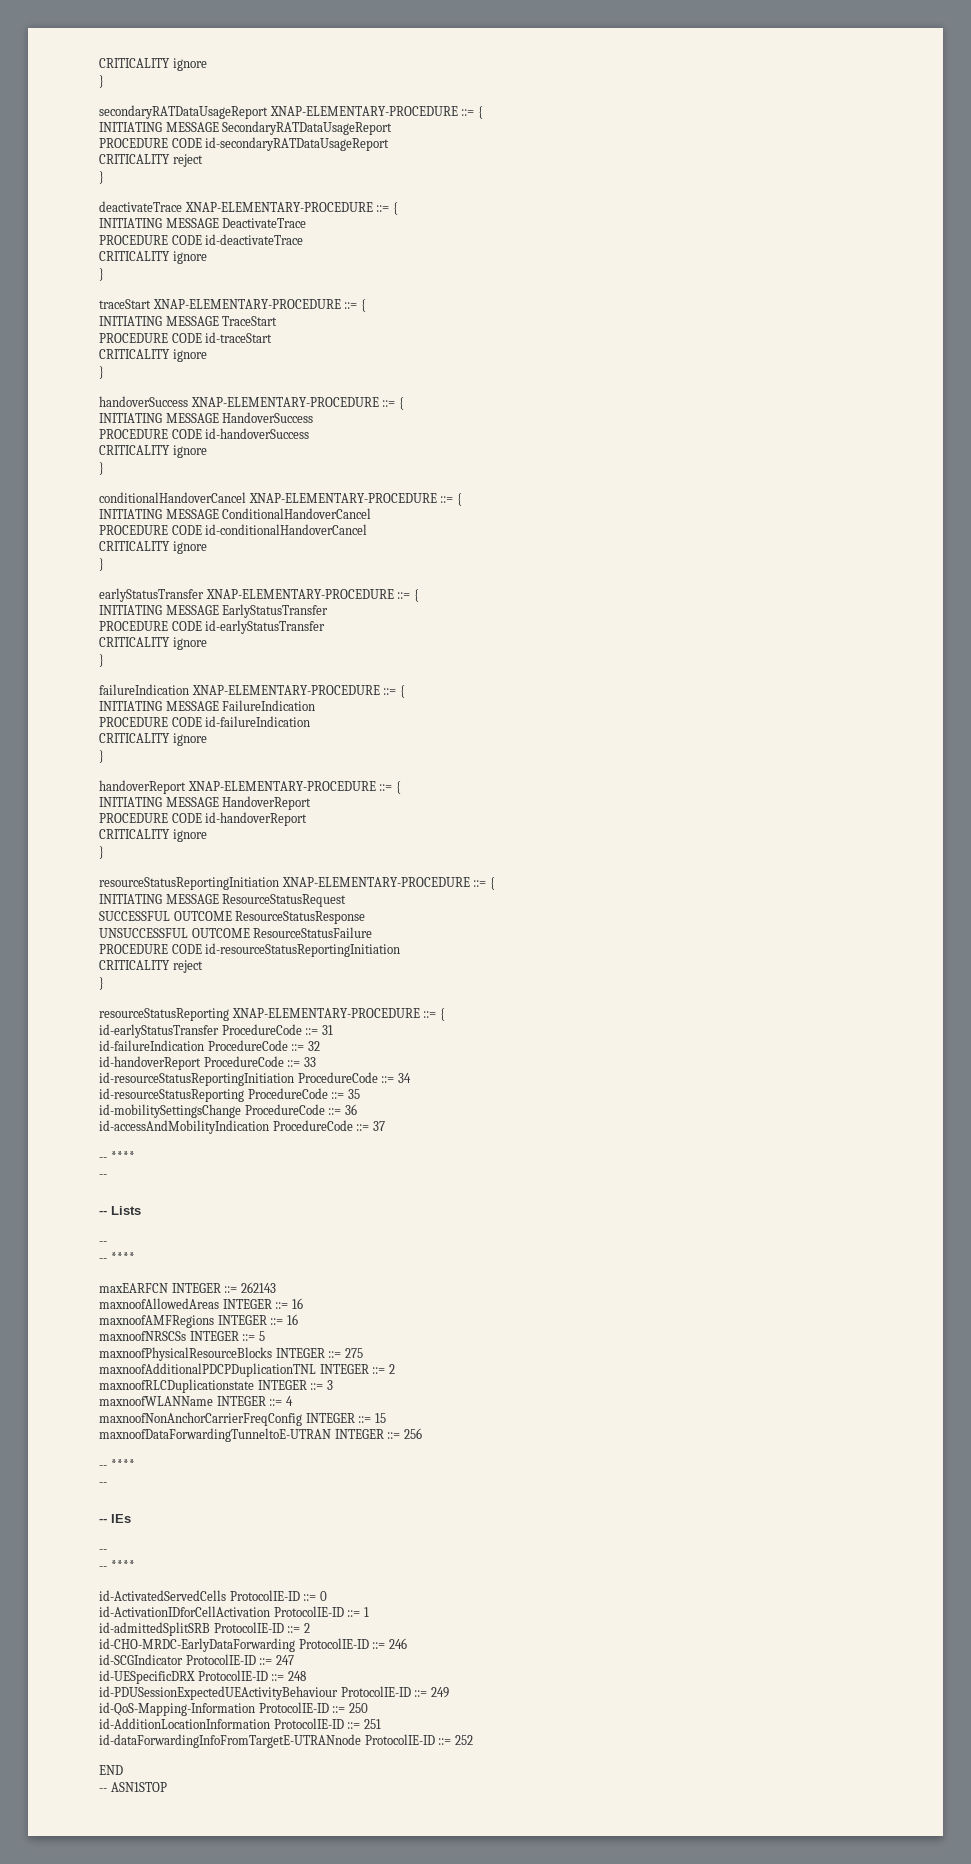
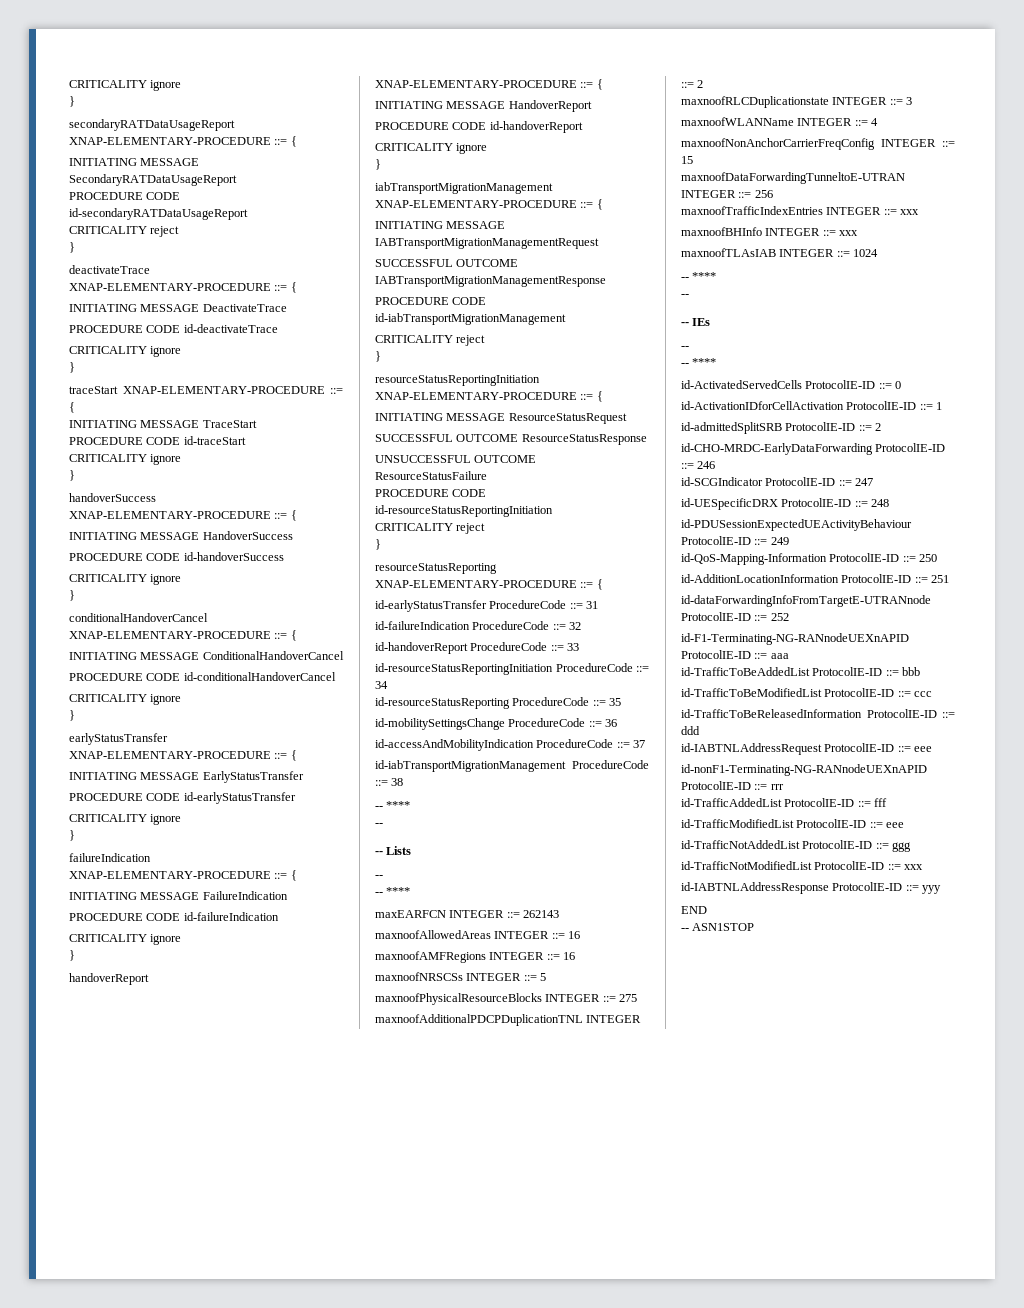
(104, 852) none -> [375,182,553,194] [375,199,603,210] [375,221,506,229] [375,238,599,249] [375,259,519,267] [375,276,606,287] [375,297,487,305] [375,313,566,325] [375,335,486,346] [375,351,381,362] // iabTransportMigrationManagement XNAP-ELEMENTARY-PROCEDURE ::= { // INITIATING MESSAGE IABTransportMigrationManagementRequest // SUCCESSFUL OUTCOME IABTransportMigrationManagementResponse // PROCEDURE CODE id-iabTransportMigrationManagement // CRITICALITY reject // }
(385, 1126) none -> [375,760,649,772] [375,778,404,786] // id-iabTransportMigrationManagement ProcedureCode ::= 38
(422, 1433) none -> [681,206,920,215] [681,227,859,236] [681,248,879,257] // maxnoofTrafficIndexEntries INTEGER ::= xxx // maxnoofBHInfo INTEGER ::= xxx // maxnoofTLAsIAB INTEGER ::= 1024
(473, 1740) none -> [681,633,909,645] [681,650,789,659] [681,667,921,676] [681,688,933,697] [681,709,955,718] [681,726,700,735] [681,743,933,755] [681,764,927,776] [681,781,784,790] [681,798,888,807] [681,819,905,828] [681,840,912,852] [681,861,924,870] [681,882,942,894] // id-F1-Terminating-NG-RANnodeUEXnAPID ProtocolIE-ID ::= aaa // id-TrafficToBeAddedList ProtocolIE-ID ::= bbb // id-TrafficToBeModifiedList ProtocolIE-ID ::= ccc // id-TrafficToBeReleasedInformation ProtocolIE-ID ::= ddd // id-IABTNLAddressRequest ProtocolIE-ID ::= eee // id-nonF1-Terminating-NG-RANnodeUEXnAPID ProtocolIE-ID ::= rrr // id-TrafficAddedList ProtocolIE-ID ::= fff // id-TrafficModifiedList ProtocolIE-ID ::= eee // id-TrafficNotAddedList ProtocolIE-ID ::= ggg // id-TrafficNotModifiedList ProtocolIE-ID ::= xxx // id-IABTNLAddressResponse ProtocolIE-ID ::= yyy

